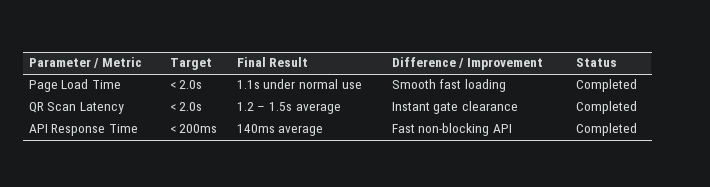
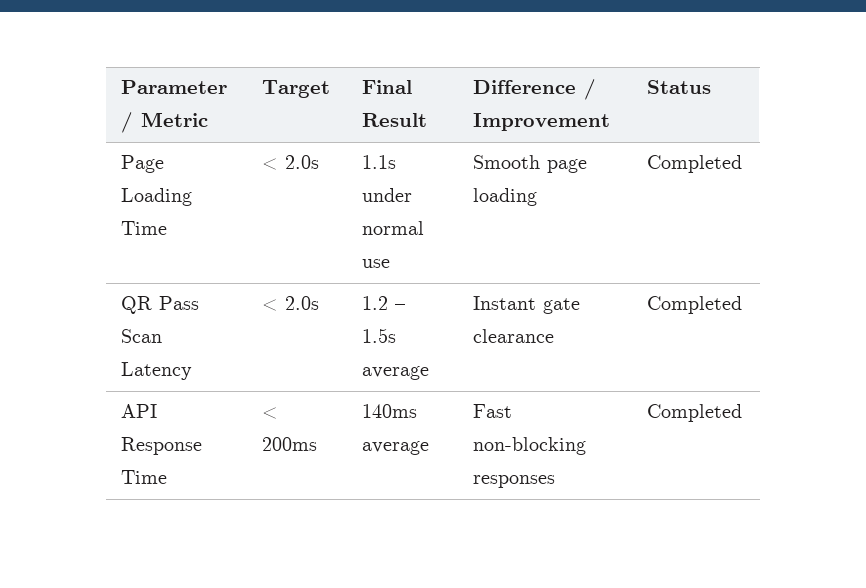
[61,79,89,89] Load -> [121,188,193,206] Loading
[439,79,462,89] fast -> [547,159,588,173] page
(44, 107) none -> [159,296,200,310] Pass
[492,124,512,133] API -> [473,475,556,488] responses

